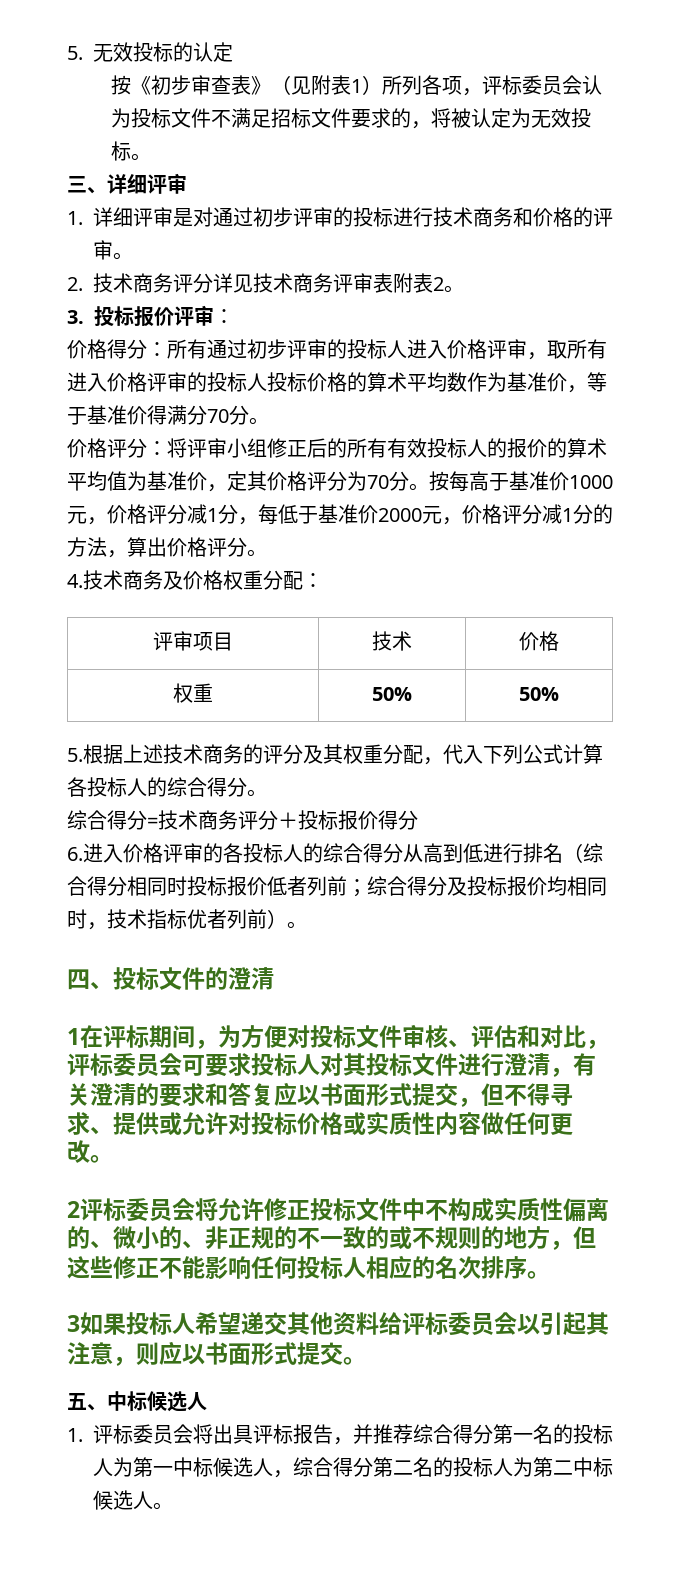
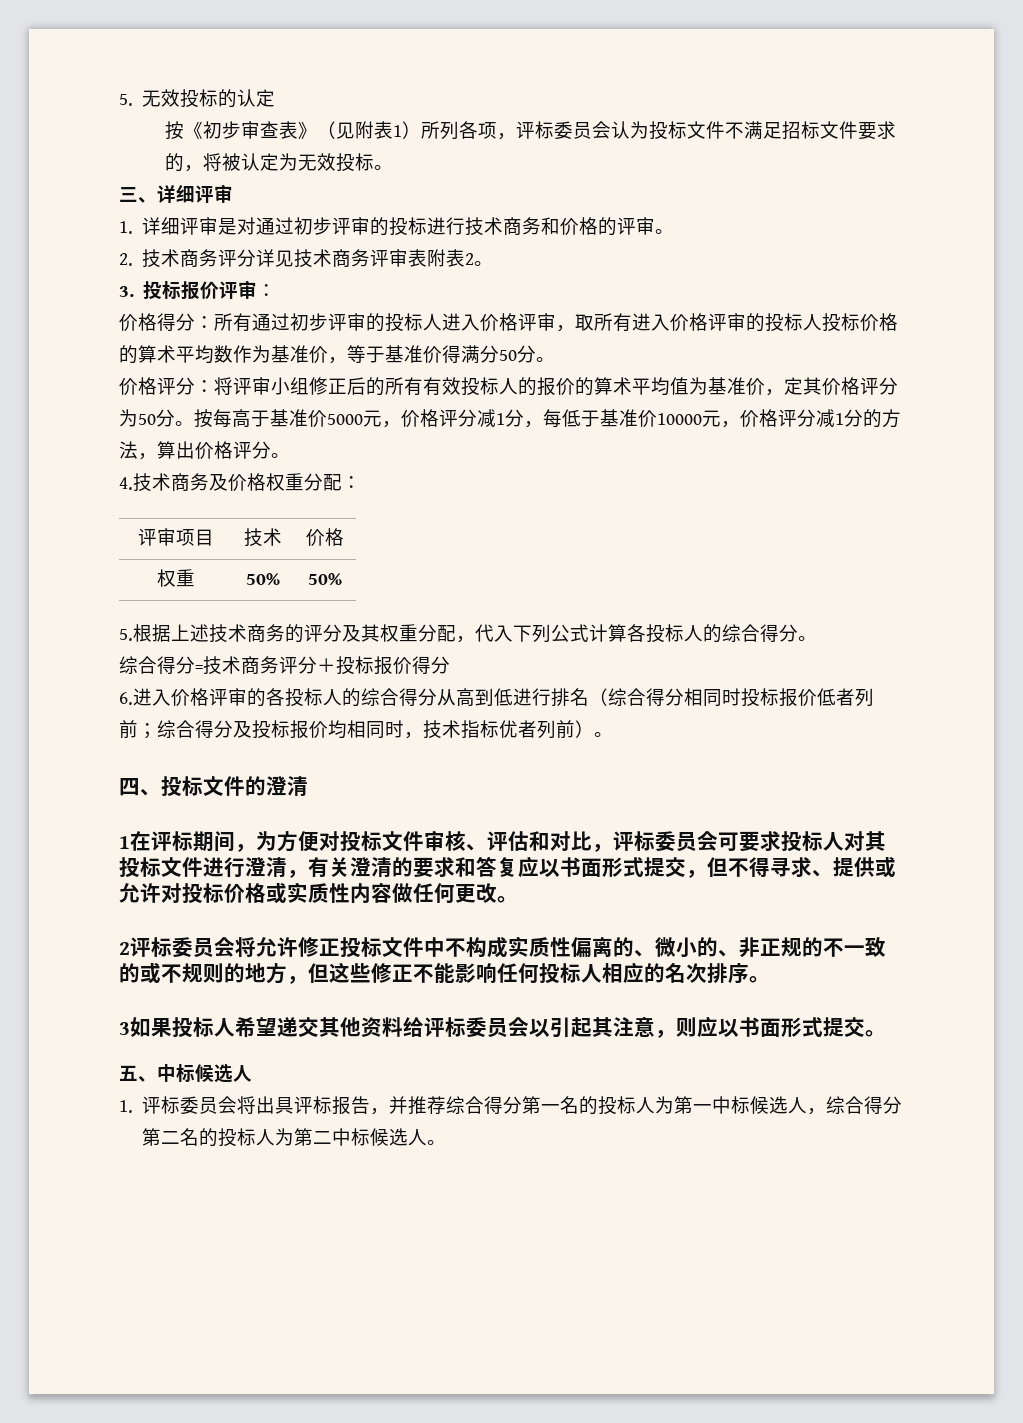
[207,409,229,423] 70 -> [499,350,517,361] 50
[367,475,389,489] 70 -> [138,414,156,425] 50
[569,475,613,489] 1000 -> [327,414,363,425] 5000
[378,508,422,522] 2000 -> [657,413,702,425] 10000

